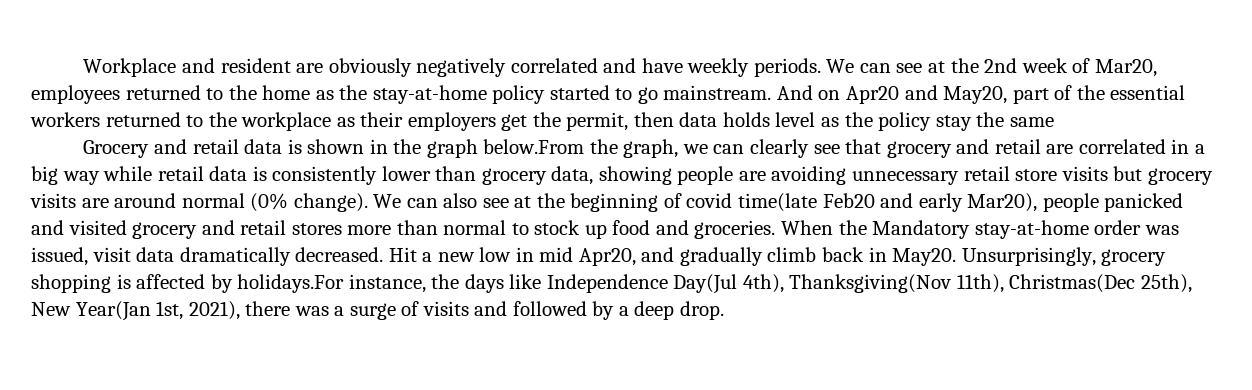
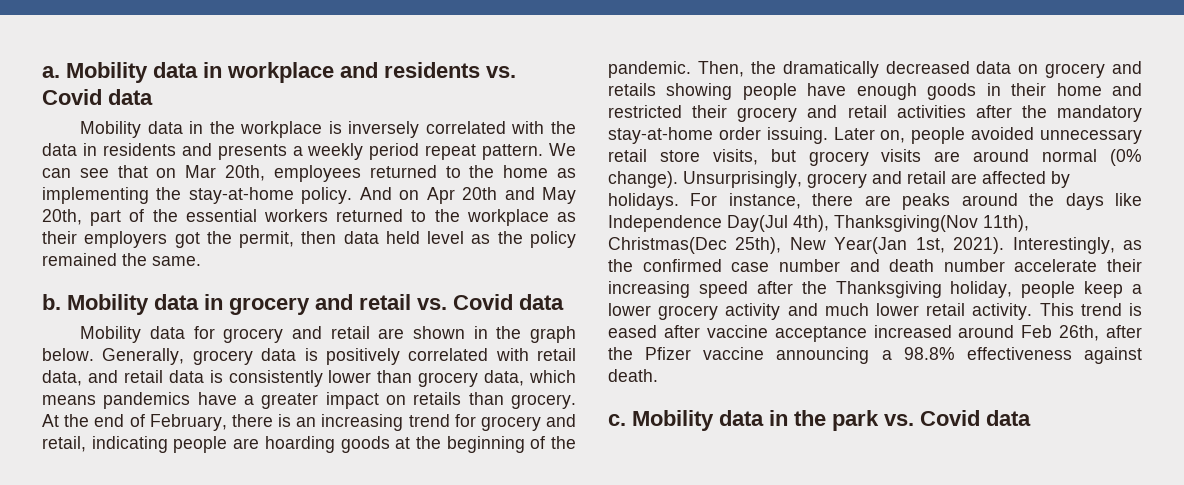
[83,58,1157,77] Workplace and resident are obviously negatively correlated and have weekly periods. We can see at the 2nd week of Mar20, -> [42,62,516,83] [42,89,153,105] [80,121,576,138] [42,143,576,160] [42,165,266,181] a. Mobility data in workplace and residents vs. Covid data // Mobility data in the workplace is inversely correlated with the data in residents and presents a weekly period repeat pattern. We can see that on Mar 20th,
(334, 95) none -> [42,187,149,204] implementing
[492,85,1008,104] policy started to go mainstream. And on Apr20 and May20, -> [301,187,577,204] [42,209,82,225] policy. And on Apr 20th and May 20th,
[501,114,528,131] get -> [174,232,200,248] got
[722,112,770,127] holds -> [385,231,420,244] held
[935,112,1054,131] [83,139,1205,158] [31,166,153,185] stay the same // Grocery and retail data is shown in the graph below.From the graph, we can clearly see that grocery and retail are correlated in a big way while -> [42,253,201,266] [42,294,564,315] [80,326,576,343] [42,348,576,365] [42,370,118,386] remained the same. // b. Mobility data in grocery and retail vs. Covid data // Mobility data for grocery and retail are shown in the graph below. Generally, grocery data is positively correlated with retail data, and
[598,166,847,185] showing people are avoiding -> [528,370,576,383] [42,392,576,409] [42,414,576,431] [42,436,576,453] [608,61,1142,78] [608,83,1142,100] [608,105,1142,122] [608,127,1035,144] which means pandemics have a greater impact on retails than grocery. At the end of February, there is an increasing trend for grocery and retail, indicating people are hoarding goods at the beginning of the pandemic. Then, the dramatically decreased data on grocery and retails showing people have enough goods in their home and restricted their grocery and retail activities after the mandatory stay-at-home order issuing. Later on, people avoided
[1061,166,1108,181] visits -> [712,149,758,165] visits,
[373,193,1184,212] [31,220,1179,239] [31,247,1167,266] [31,274,426,293] We can also see at the beginning of covid time(late Feb20 and early Mar20), people panicked and visited grocery and retail stores more than normal to stock up food and groceries. When the Mandatory stay-at-home order was issued, visit data dramatically decreased. Hit a new low in mid Apr20, and gradually climb back in May20. Unsurprisingly, grocery shopping is affected by holidays.For instance, -> [683,171,1070,188] [608,193,1018,210] Unsurprisingly, grocery and retail are affected by holidays. For instance, there are peaks around
[188,301,725,320] 2021), there was a surge of visits and followed by a deep drop. -> [953,237,1142,254] [608,259,1142,272] [608,281,1142,298] [608,303,1142,320] [608,325,1142,342] [608,347,1142,364] [608,369,658,382] [608,410,1031,431] 2021). Interestingly, as the confirmed case number and death number accelerate their increasing speed after the Thanksgiving holiday, people keep a lower grocery activity and much lower retail activity. This trend is eased after vaccine acceptance increased around Feb 26th, after the Pfizer vaccine announcing a 98.8% effectiveness against death. // c. Mobility data in the park vs. Covid data

